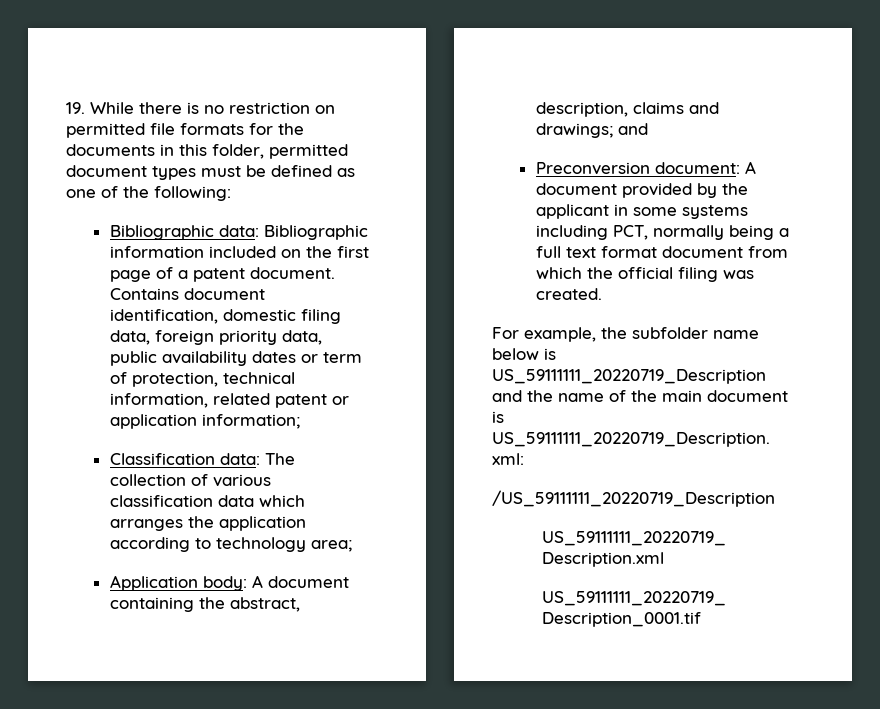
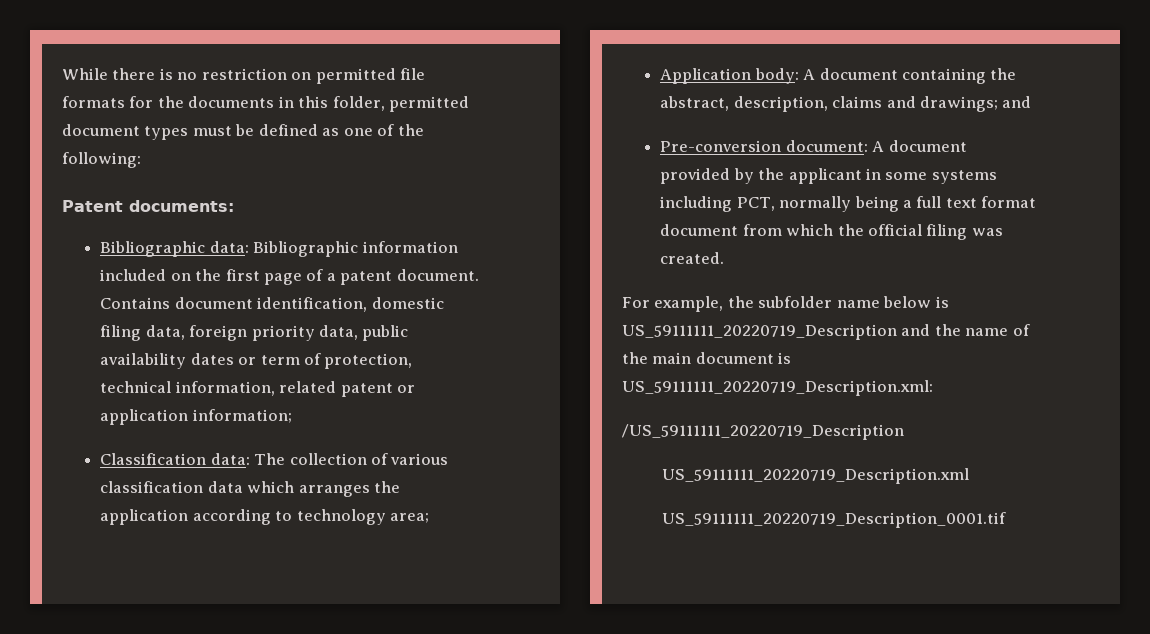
[66,102,85,114] 19. -> (62, 74) none
(231, 193) none -> [62,200,234,212] // Patent documents:
[535,162,650,175] Preconversion -> [660,140,782,152] Pre-conversion

